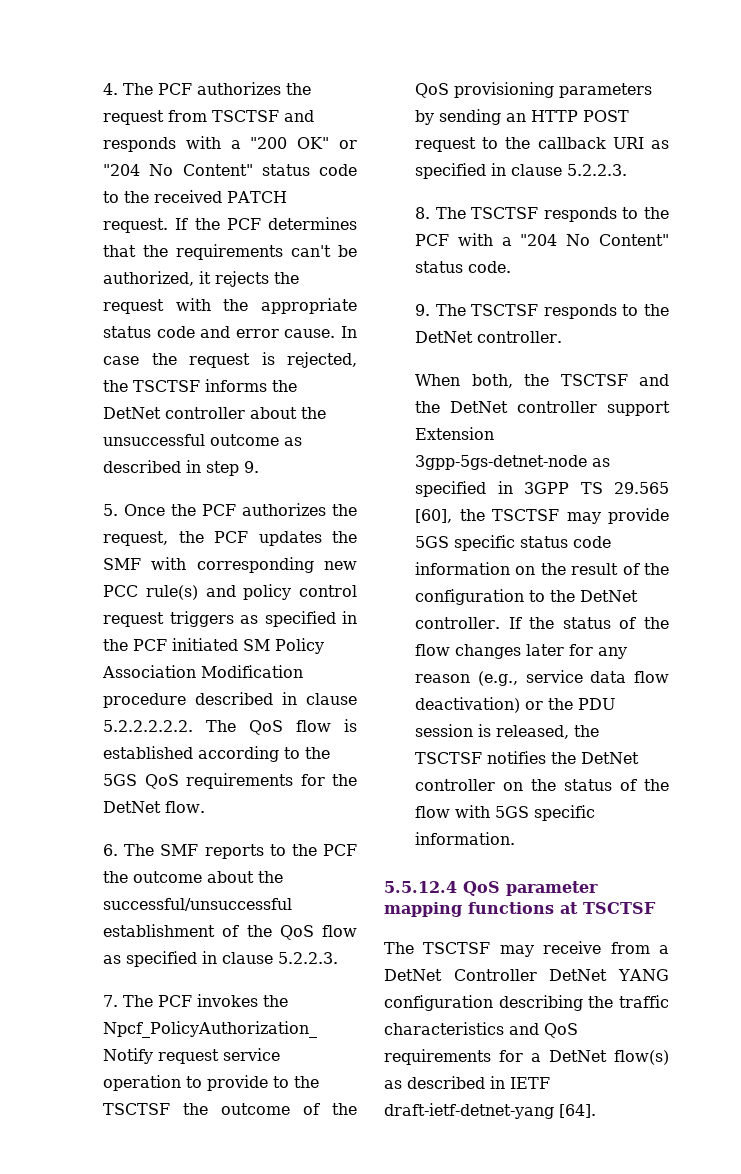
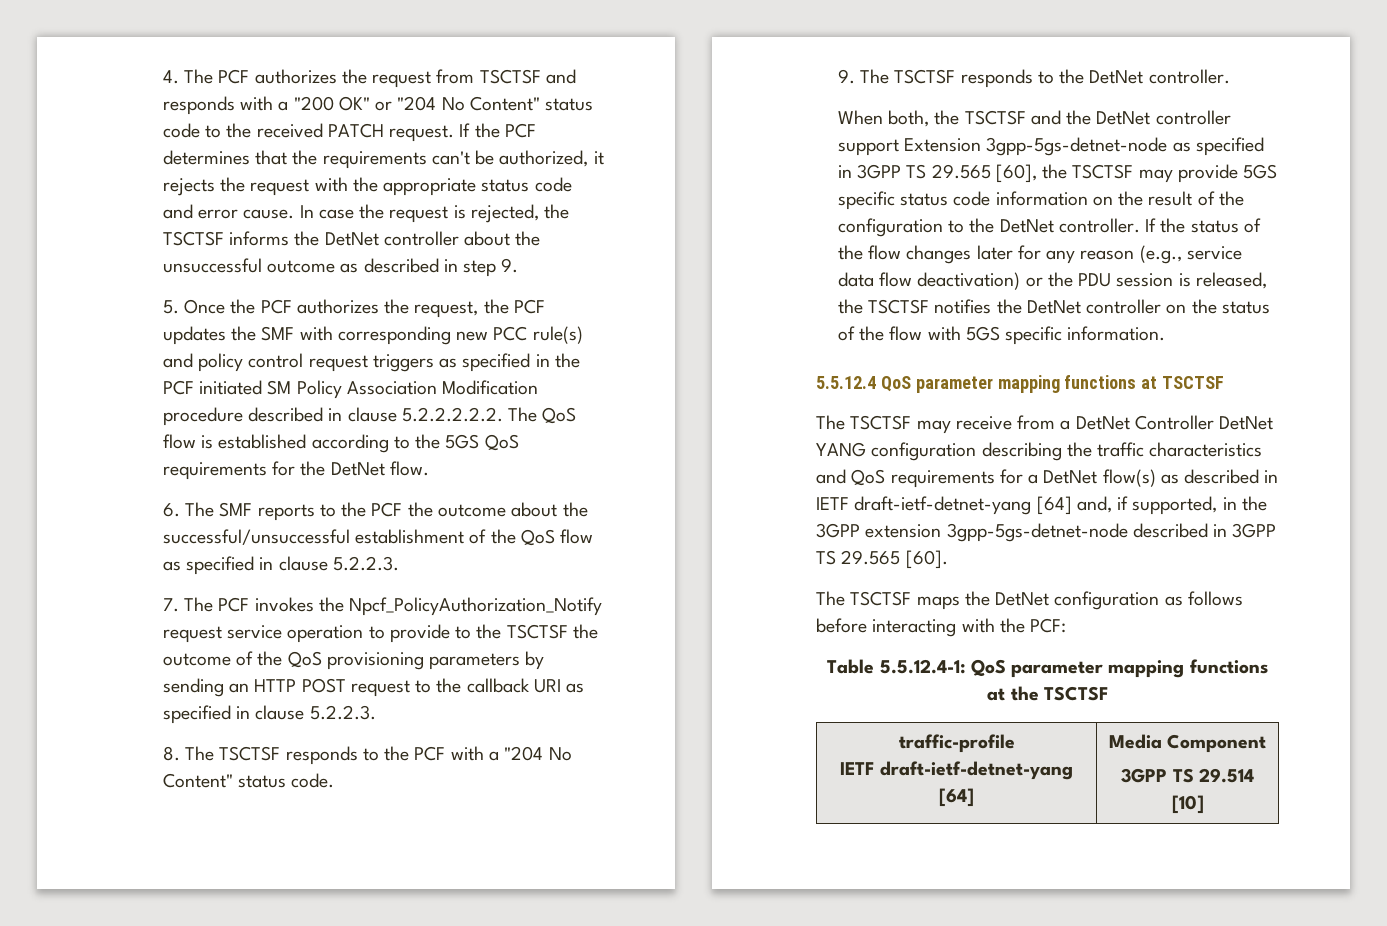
[559,1104,596,1118] [64]. -> [1036,496,1267,515] [816,523,1277,542] [816,550,948,569] [816,591,1243,610] [816,618,1067,637] [827,659,1268,678] [987,686,1108,701] [898,734,1015,753] [840,761,1073,780] [939,788,974,807] [1108,734,1267,753] [1121,768,1254,783] [1171,795,1204,814] [64] and, if supported, in the 3GPP extension 3gpp-5gs-detnet-node described in 3GPP TS 29.565 [60]. // The TSCTSF maps the DetNet configuration as follows before interacting with the PCF: // Table 5.5.12.4-1: QoS parameter mapping functions at the TSCTSF // traffic-profile // IETF draft-ietf-detnet-yang [64] | Media Component // 3GPP TS 29.514 [10]

